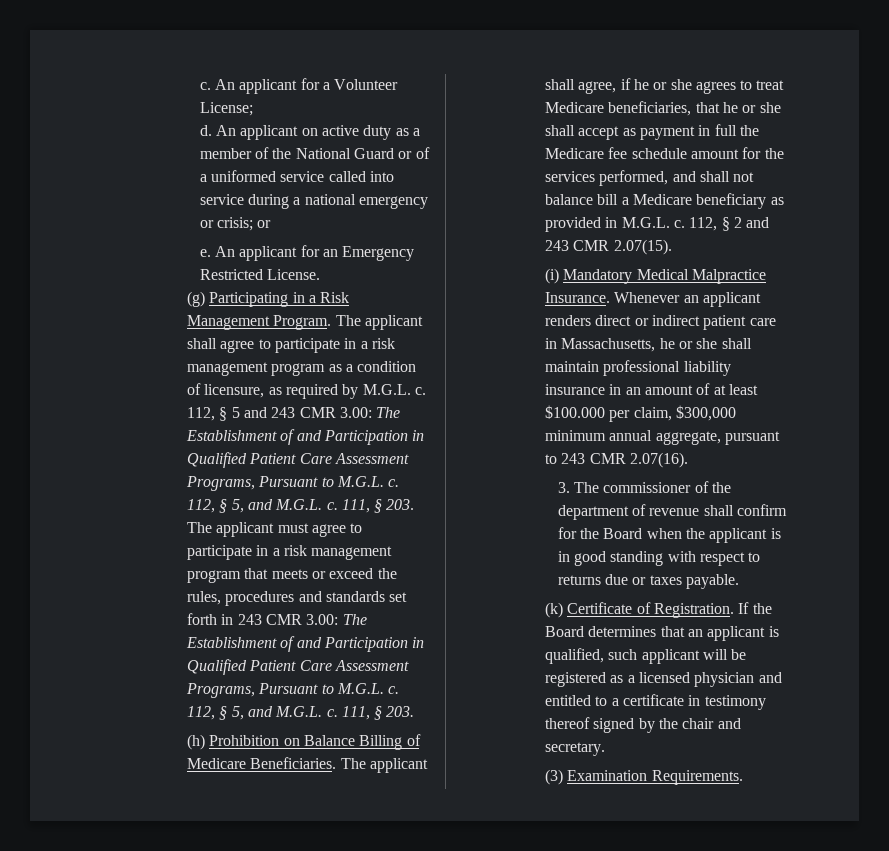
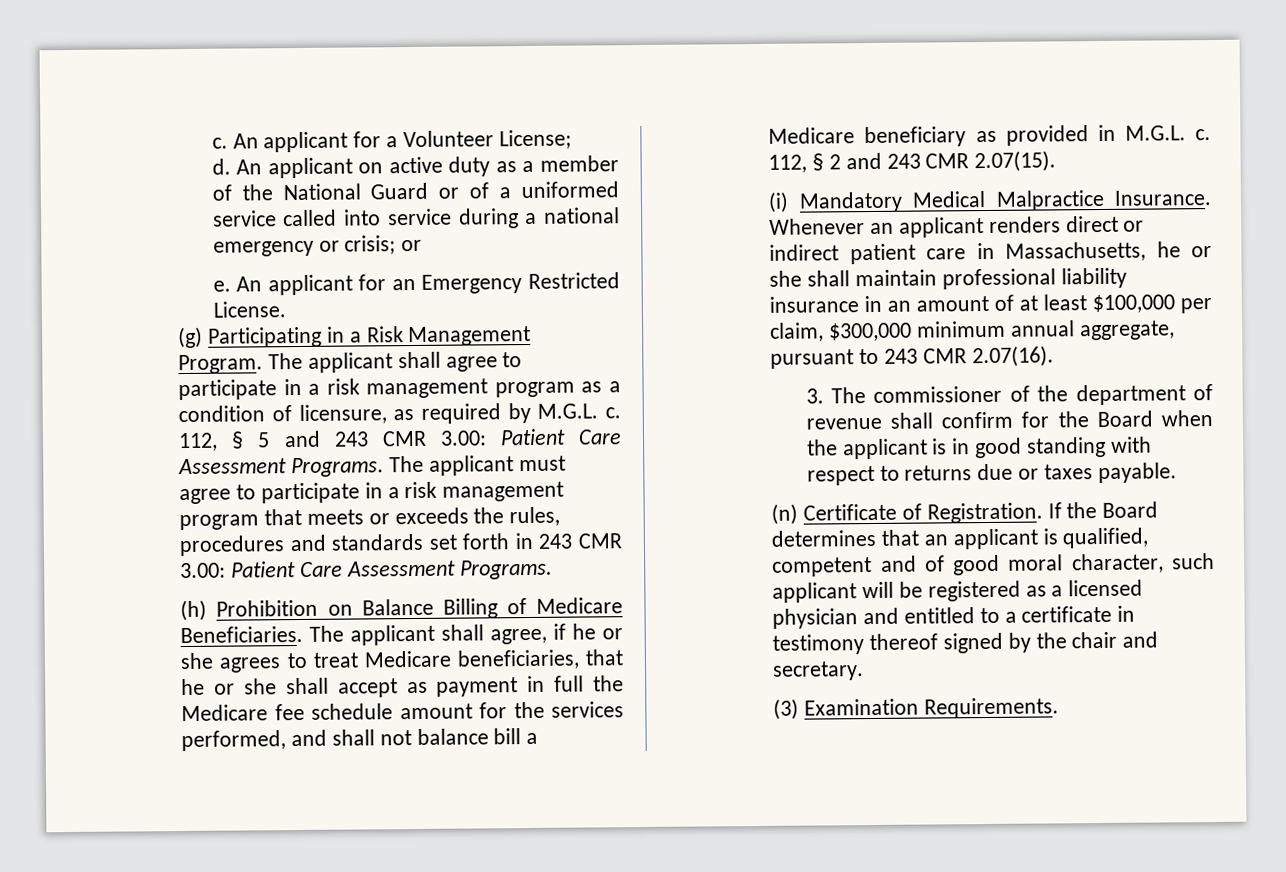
[376,407,401,418] [185,429,425,445] [186,452,409,468] [185,476,400,491] [186,499,415,513] The Establishment of and Participation in Qualified Patient Care Assessment Programs, Pursuant to M.G.L. c. 112, § 5, and M.G.L. c. 111, § 203. -> [499,428,623,446] [178,457,385,478] Patient Care Assessment Programs.
[329,568,374,579] exceed -> [394,507,469,525] exceeds
[342,614,367,625] [185,636,425,652] [186,659,409,675] [185,683,400,698] [186,706,415,720] The Establishment of and Participation in Qualified Patient Care Assessment Programs, Pursuant to M.G.L. c. 112, § 5, and M.G.L. c. 111, § 203. -> [231,559,553,580] Patient Care Assessment Programs.
[544,405,605,419] $100.000 -> [1092,294,1176,314] $100,000
[544,602,563,618] (k) -> [771,503,799,525] (n)
(604, 656) none -> [772,553,1164,577] competent and of good moral character,

